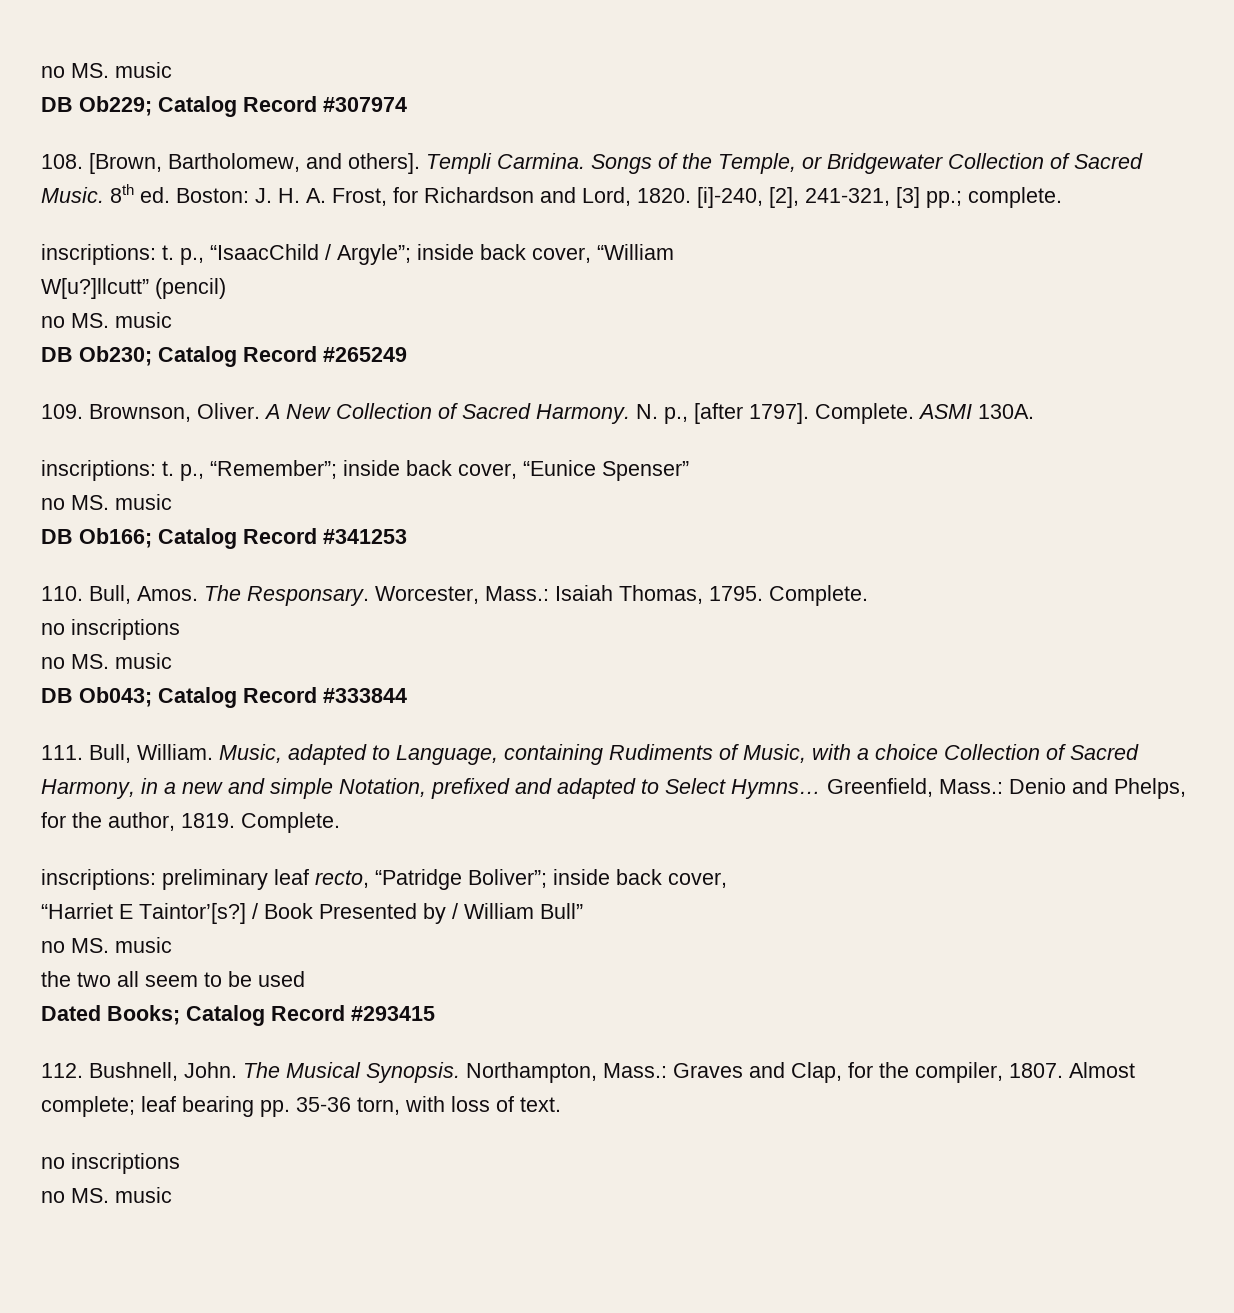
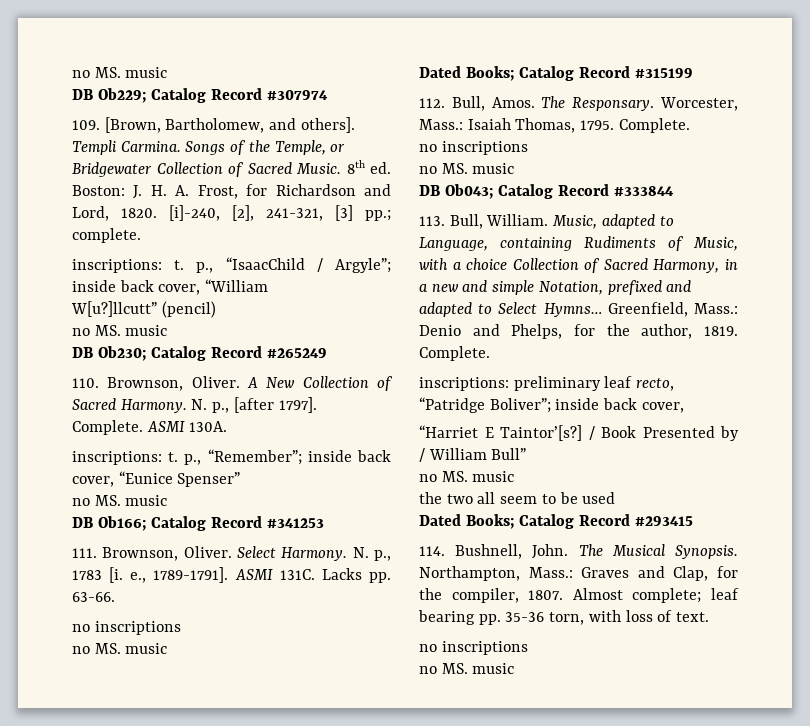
[41,154,83,169] 108. -> [72,120,100,130] 109.
[41,404,83,419] 109. -> [72,378,99,388] 110.
[41,586,83,601] 110. -> [72,546,391,561] [72,567,392,583] [72,592,115,602] [72,621,181,635] [72,643,168,654] [419,66,693,81] [419,98,445,108] 111. Brownson, Oliver. Select Harmony. N. p., 1783 [i. e., 1789-1791]. ASMI 131C. Lacks pp. 63-66. // no inscriptions // no MS. music // Dated Books; Catalog Record #315199 // 112.
[41,745,83,760] 111. -> [419,216,445,226] 113.
[41,1063,83,1078] 112. -> [419,546,445,556] 114.

